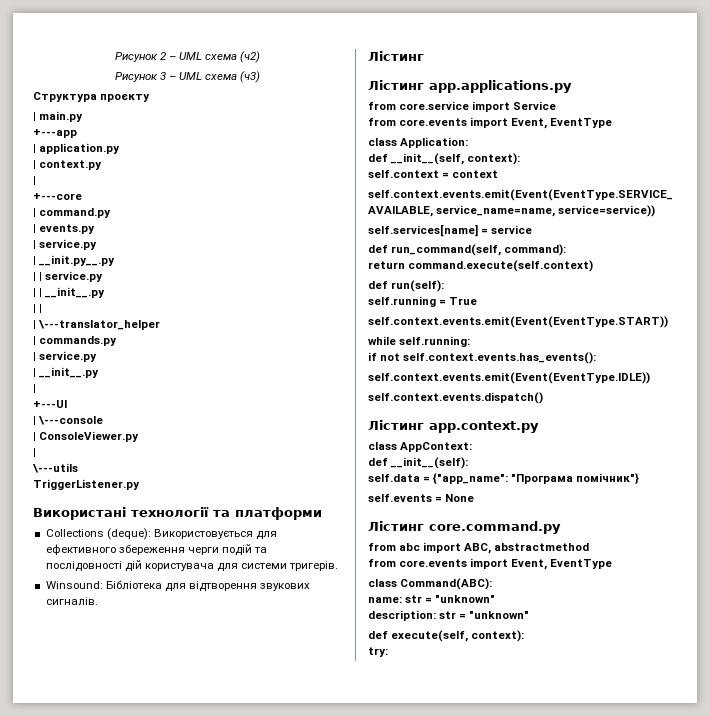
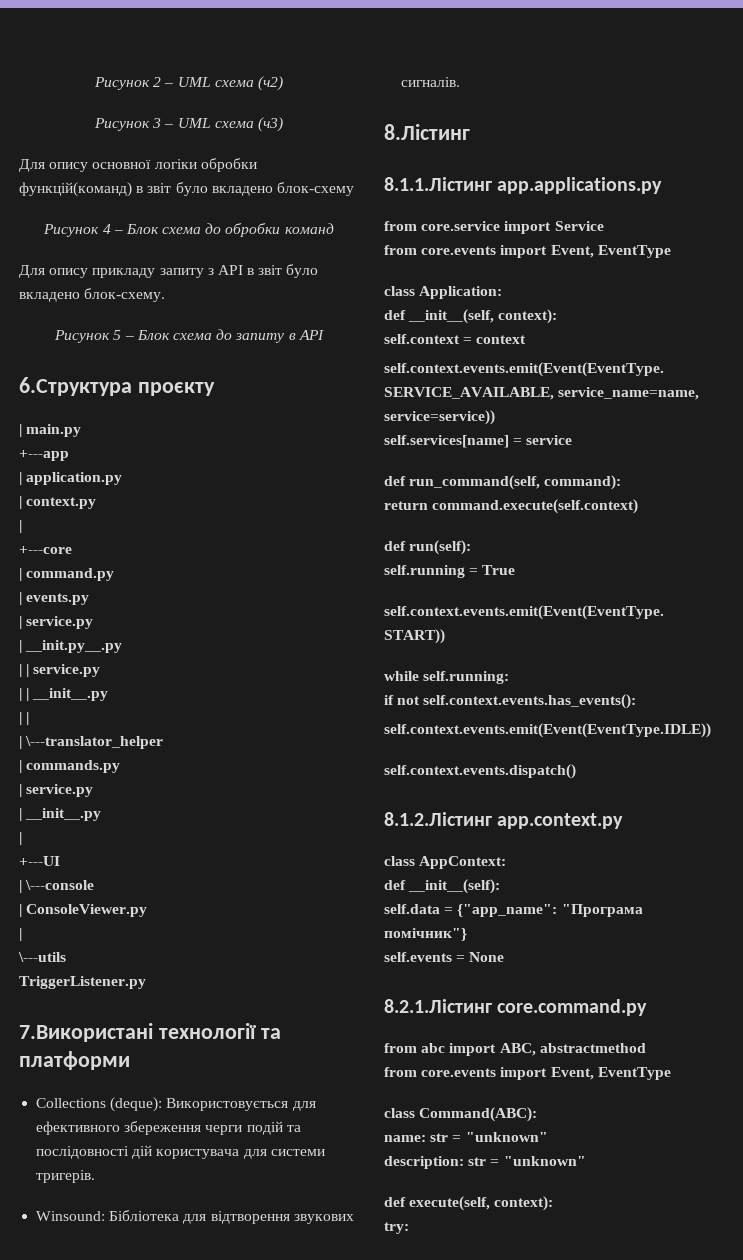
[33,92,97,102] Структура -> [19,158,257,172] [19,182,354,197] [43,223,334,237] [19,264,319,278] [19,288,166,302] [54,329,324,343] [19,377,132,396] Для опису основної логіки обробки функцій(команд) в звіт було вкладено блок-схему // Рисунок 4 – Блок схема до обробки команд // Для опису прикладу запиту з API в звіт було вкладено блок-схему. // Рисунок 5 – Блок схема до запиту в API // 6.Структура
[33,507,126,520] Використані -> [19,1023,153,1042] 7.Використані
[368,51,424,61] [368,80,424,90] Лістинг // Лістинг -> [384,124,470,140] [384,177,492,191] 8.Лістинг // 8.1.1.Лістинг
[368,420,424,430] Лістинг -> [384,812,492,826] 8.1.2.Лістинг
[368,521,424,531] Лістинг -> [384,999,492,1013] 8.2.1.Лістинг

